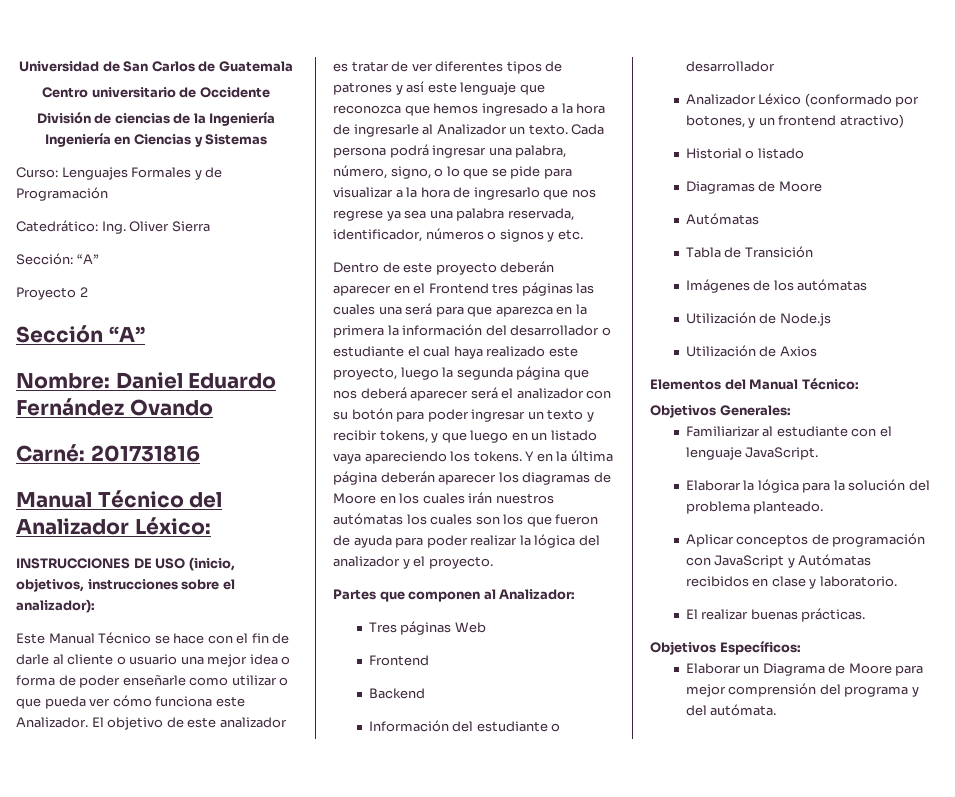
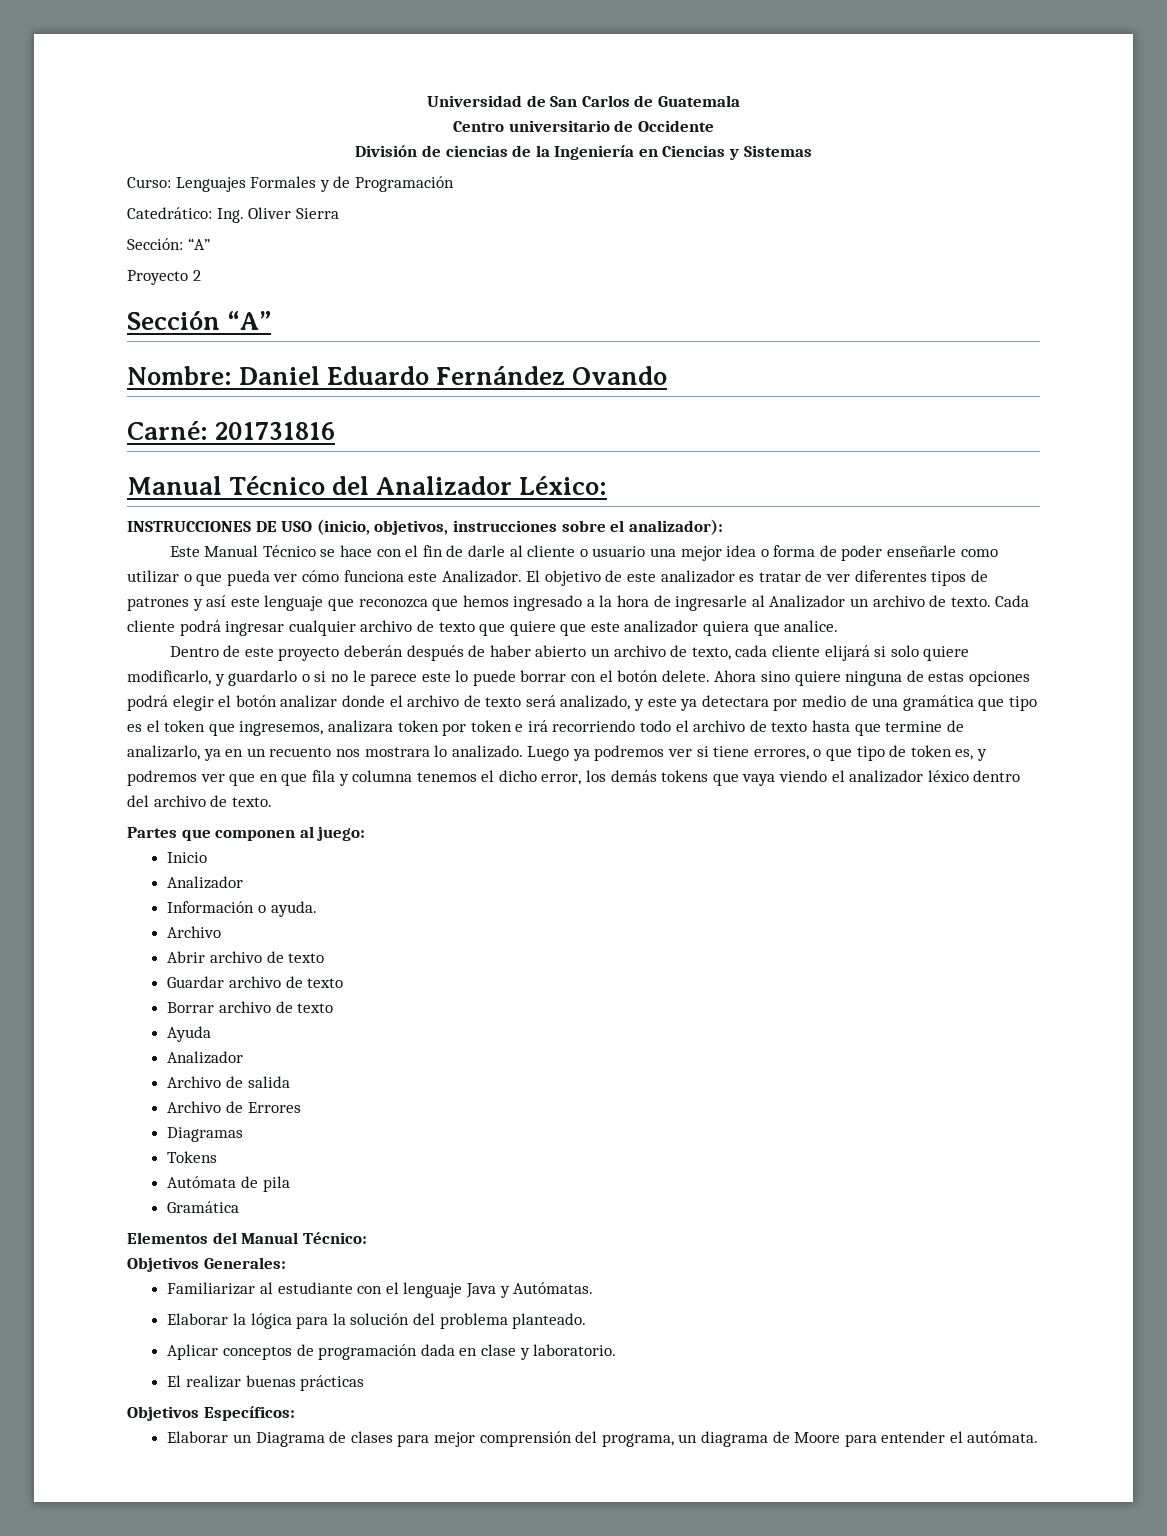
[44,133,111,147] Ingeniería -> (635, 152) none
(526, 130) none -> [872,595,947,607] archivo de
[333,147,386,158] persona -> [127,620,175,632] cliente
[488,145,567,158] [333,165,572,179] [333,187,596,200] [333,208,574,221] [333,228,583,242] una palabra, número, signo, o lo que se pide para visualizar a la hora de ingresarlo que nos regrese ya sea una palabra reservada, identificador, números o signos y etc. -> [288,620,839,636] cualquier archivo de texto que quiere que este analizador quiera que analice.
[333,282,595,296] [333,303,587,317] [333,324,611,338] [333,346,578,359] [333,366,589,380] [333,387,612,401] [333,408,594,422] [333,430,597,443] [333,450,613,464] [333,471,611,485] [333,492,554,504] [333,513,599,527] [333,534,600,548] [333,556,493,569] [333,589,576,602] [368,621,486,635] [368,655,429,666] [368,688,425,699] [368,720,561,732] [685,61,775,72] [685,93,920,107] [685,114,904,128] [685,148,804,159] [685,181,822,194] [685,213,759,225] [685,246,813,258] [685,279,868,293] [685,312,831,326] [685,345,817,357] aparecer en el Frontend tres páginas las cuales una será para que aparezca en la primera la información del desarrollador o estudiante el cual haya realizado este proyecto, luego la segunda página que nos deberá aparecer será el analizador con su botón para poder ingresar un texto y recibir tokens, y que luego en un listado vaya apareciendo los tokens. Y en la última página deberán aparecer los diagramas de Moore en los cuales irán nuestros autómatas los cuales son los que fueron de ayuda para poder realizar la lógica del analizador y el proyecto. // Partes que componen al Analizador: // Tres páginas Web // Frontend // Backend // Información del estudiante o desarrollador // Analizador Léxico (conformado por botones, y un frontend atractivo) // Historial o listado // Diagramas de Moore // Autómatas // Tabla de Transición // Imágenes de los autómatas // Utilización de Node.js // Utilización de Axios -> [406,645,970,661] [127,670,1030,686] [127,695,1037,711] [127,720,964,736] [127,745,987,761] [127,770,1021,786] [127,795,272,807] [127,826,366,841] [167,852,208,863] [167,876,244,889] [167,901,317,917] [167,926,222,938] [167,951,325,963] [167,976,344,988] [167,1001,334,1013] [167,1026,212,1042] [167,1051,244,1064] [167,1076,290,1088] [167,1101,301,1113] [167,1127,244,1142] [167,1151,218,1163] [167,1176,290,1192] [167,1201,240,1213] después de haber abierto un archivo de texto, cada cliente elijará si solo quiere modificarlo, y guardarlo o si no le parece este lo puede borrar con el botón delete. Ahora sino quiere ninguna de estas opciones podrá elegir el botón analizar donde el archivo de texto será analizado, y este ya detectara por medio de una gramática que tipo es el token que ingresemos, analizara token por token e irá recorriendo todo el archivo de texto hasta que termine de analizarlo, ya en un recuento nos mostrara lo analizado. Luego ya podremos ver si tiene errores, o que tipo de token es, y podremos ver que en que fila y columna tenemos el dicho error, los demás tokens que vaya viendo el analizador léxico dentro del archivo de texto. // Partes que componen al juego: // Inicio // Analizador // Información o ayuda. // Archivo // Abrir archivo de texto // Guardar archivo de texto // Borrar archivo de texto // Ayuda // Analizador // Archivo de salida // Archivo de Errores // Diagramas // Tokens // Autómata de pila // Gramática
[745,447,819,460] JavaScript. -> [465,1282,594,1298] Java y Autómatas.
[685,554,872,568] [685,576,749,587] con JavaScript y Autómatas recibidos -> [420,1344,455,1356] dada
[801,608,866,622] prácticas. -> [300,1375,365,1391] prácticas
[848,663,892,674] Moore -> [350,1431,393,1443] clases
[844,686,919,697] [685,705,707,716] programa y del -> [601,1431,963,1447] programa, un diagrama de Moore para entender el

